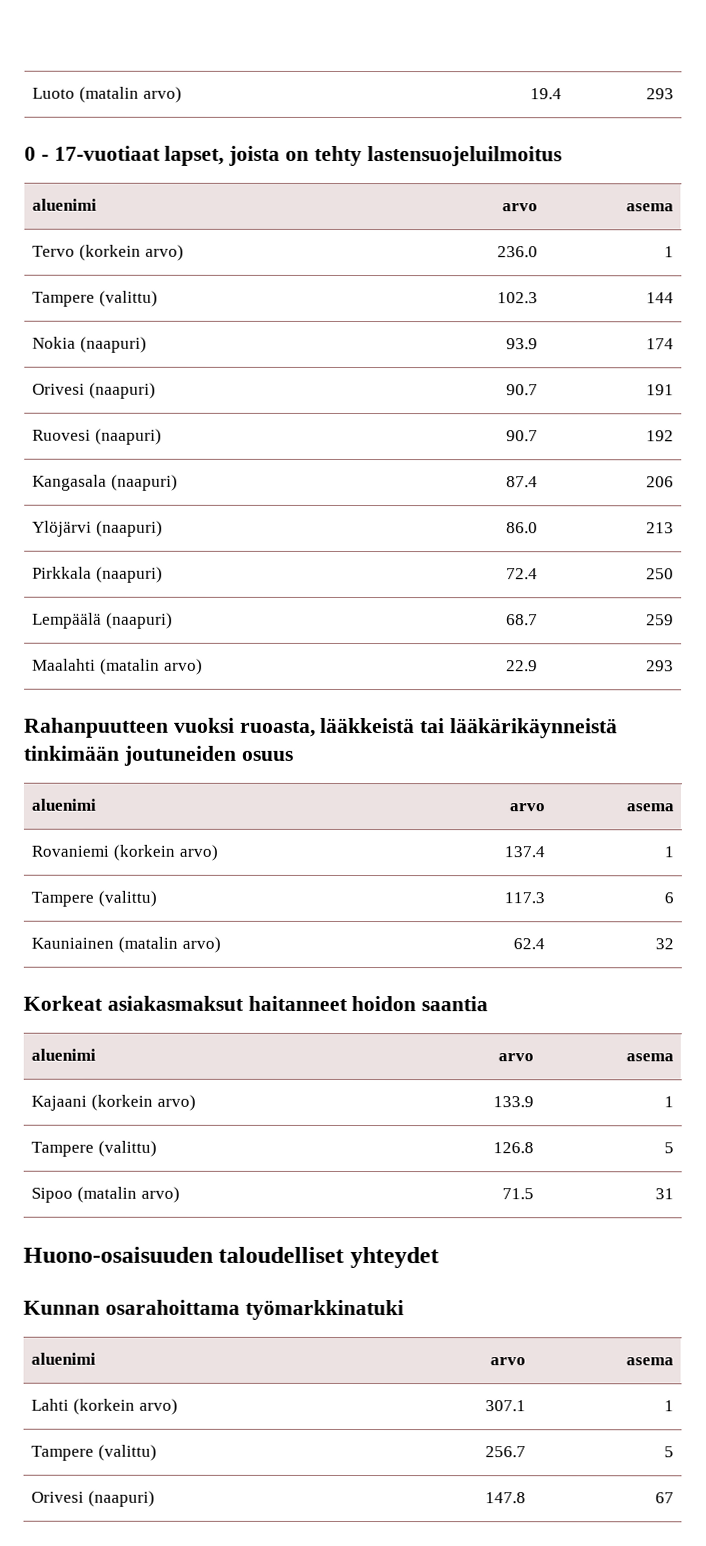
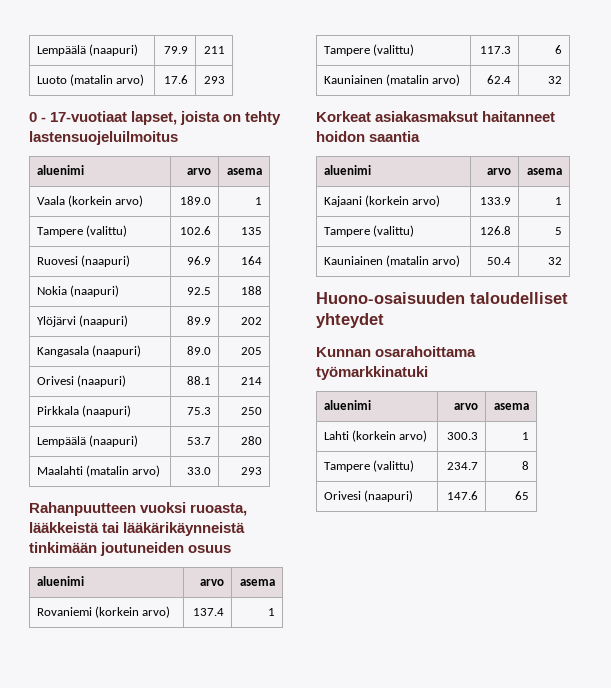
(32, 93) none -> [36,44,138,56] [164,46,189,54] [204,46,226,54] Lempäälä (naapuri) | 79.9 | 211 //
[529,88,562,100] 19.4 -> [164,75,189,84] 17.6
[32,244,184,261] [496,246,538,258] [663,246,674,258] [32,290,159,307] [496,292,538,304] [645,292,674,304] [32,336,148,353] [505,338,538,350] [645,338,674,350] [32,382,157,399] [505,384,538,396] [645,384,674,396] [32,428,163,445] [505,430,538,442] [645,430,674,442] [32,474,179,491] [505,476,538,488] [645,476,674,488] [32,520,164,537] [505,522,538,534] [645,522,674,534] Tervo (korkein arvo) | 236.0 | 1 // Tampere (valittu) | 102.3 | 144 // Nokia (naapuri) | 93.9 | 174 // Orivesi (naapuri) | 90.7 | 191 // Ruovesi (naapuri) | 90.7 | 192 // Kangasala (naapuri) | 87.4 | 206 // Ylöjärvi (naapuri) | 86.0 | 213 -> [36,195,144,207] [180,196,212,205] [255,197,263,205] [36,225,127,237] [180,226,212,235] [241,227,263,235] [36,255,130,267] [187,256,212,265] [241,256,263,265] [36,285,119,297] [187,287,212,295] [241,286,263,295] [36,315,128,327] [187,316,212,325] [241,317,263,325] [36,345,141,357] [187,346,212,355] [241,347,263,355] [36,375,126,387] [187,376,212,385] [241,377,263,385] Vaala (korkein arvo) | 189.0 | 1 // Tampere (valittu) | 102.6 | 135 // Ruovesi (naapuri) | 96.9 | 164 // Nokia (naapuri) | 92.5 | 188 // Ylöjärvi (naapuri) | 89.9 | 202 // Kangasala (naapuri) | 89.0 | 205 // Orivesi (naapuri) | 88.1 | 214
[505,568,538,580] 72.4 -> [187,407,212,415] 75.3
[505,614,538,626] [645,614,674,626] 68.7 | 259 -> [187,437,212,445] [241,436,263,445] 53.7 | 280
[505,660,538,672] 22.9 -> [187,467,212,475] 33.0
[31,1186,180,1203] [501,1188,534,1200] [654,1188,674,1200] Sipoo (matalin arvo) | 71.5 | 31 -> [323,255,461,267] [487,257,512,265] [548,257,563,265] Kauniainen (matalin arvo) | 50.4 | 32
[484,1400,526,1412] [663,1400,674,1412] [31,1444,158,1461] [484,1446,526,1458] [663,1446,674,1458] [31,1490,156,1507] [484,1492,526,1504] [654,1492,674,1504] 307.1 | 1 // Tampere (valittu) | 256.7 | 5 // Orivesi (naapuri) | 147.8 | 67 -> [447,432,479,440] [522,432,530,440] [323,460,414,472] [447,462,479,470] [522,461,530,470] [323,490,413,502] [447,491,479,500] [515,491,530,500] 300.3 | 1 // Tampere (valittu) | 234.7 | 8 // Orivesi (naapuri) | 147.6 | 65

